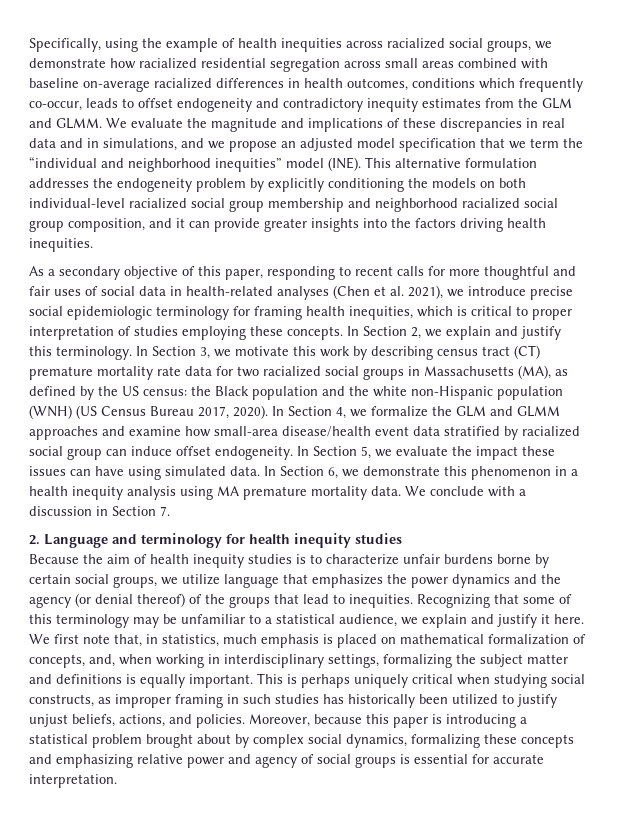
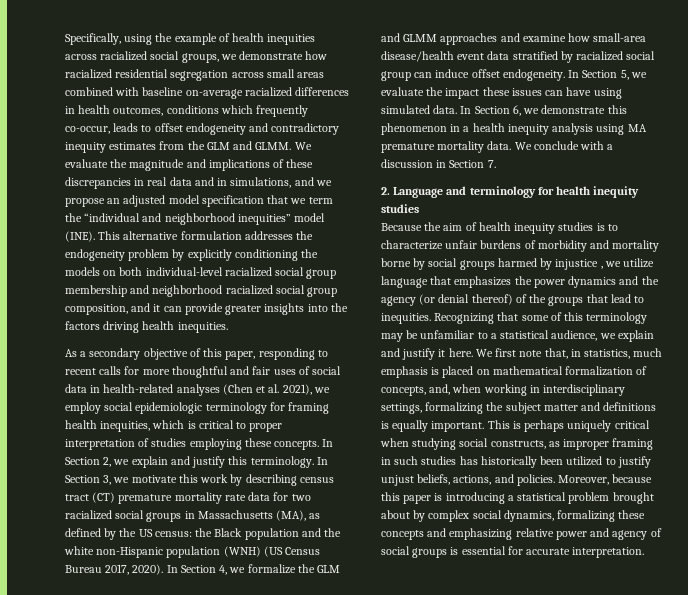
[468,286,573,300] introduce precise -> [65,402,101,414] employ
[497,554,549,568] [29,574,157,588] borne by certain social groups, -> [524,240,660,252] [381,258,603,270] of morbidity and mortality borne by social groups harmed by injustice ,

